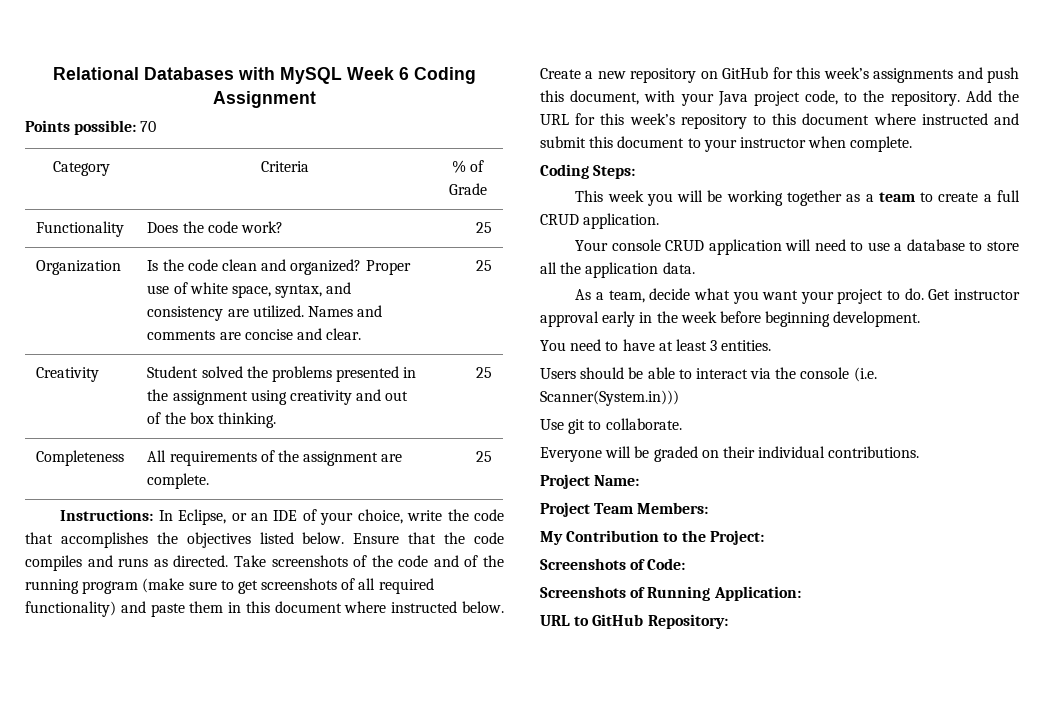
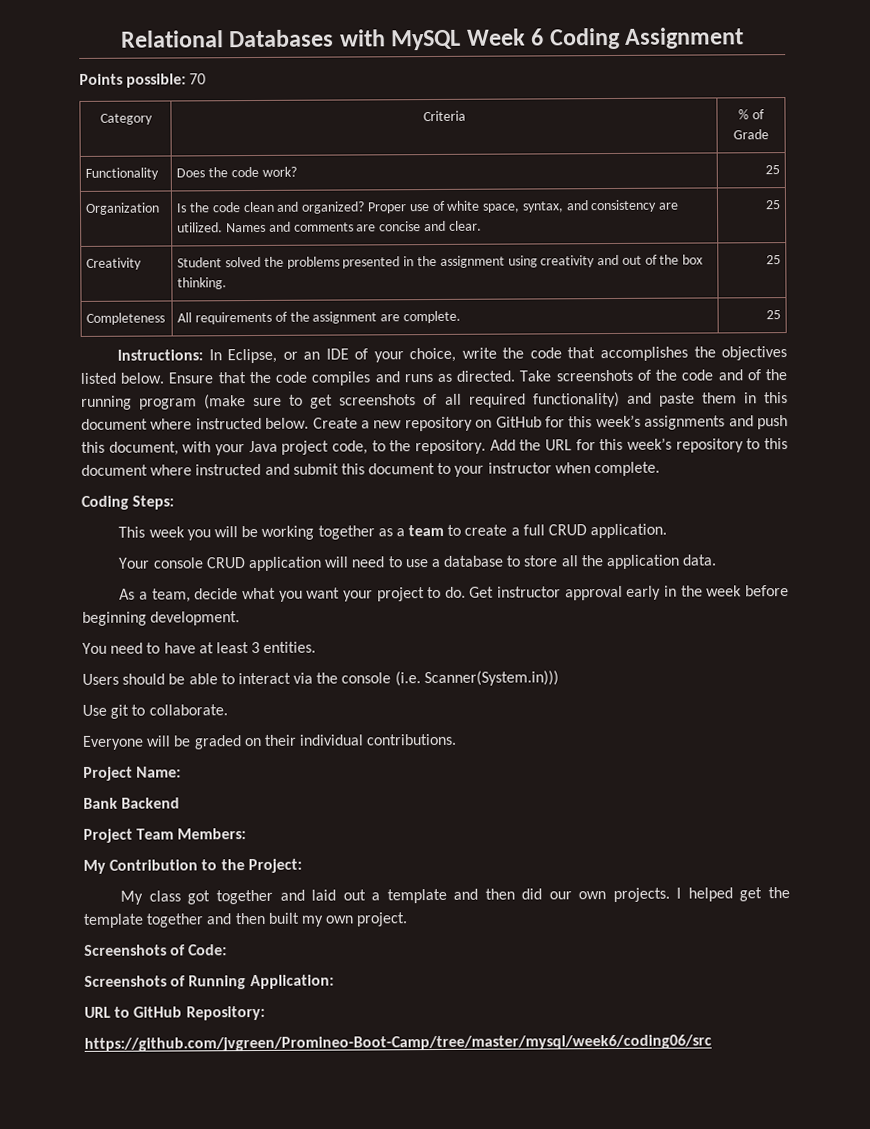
(640, 480) none -> [83,797,181,809] // Bank Backend
(764, 537) none -> [120,887,790,905] [83,912,409,928] // My class got together and laid out a template and then did our own projects. I helped get the template together and then built my own project.
(728, 621) none -> [84,1034,712,1052] // https://github.com/jvgreen/Promineo-Boot-Camp/tree/master/mysql/week6/coding06/src

